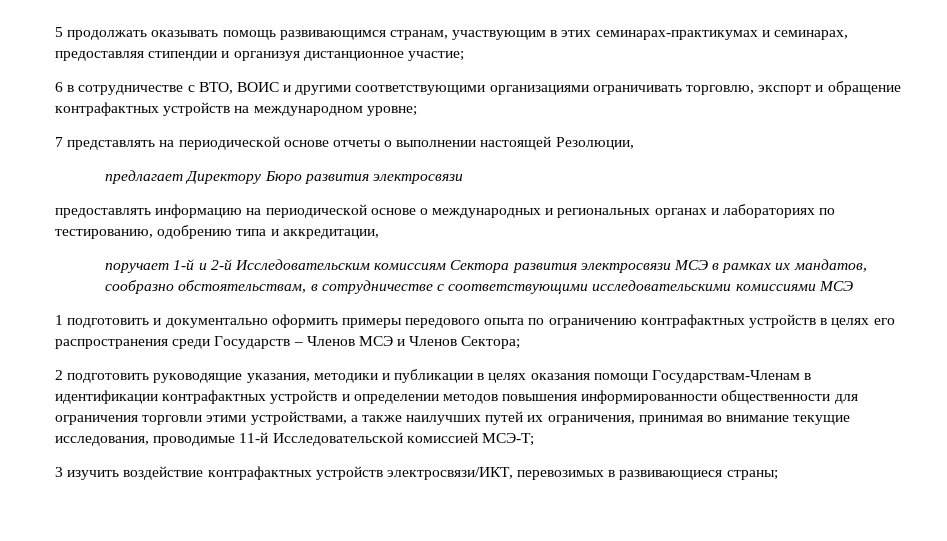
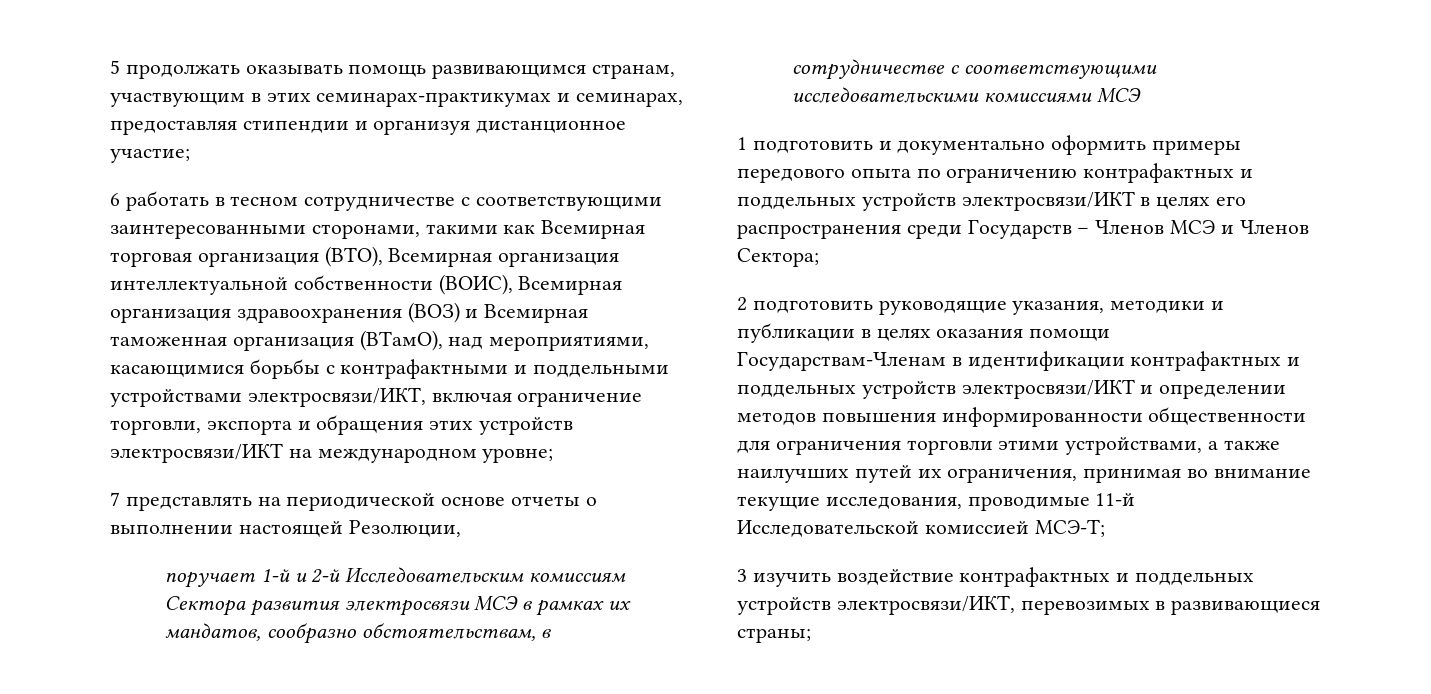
[67,81,901,95] [55,102,231,116] в сотрудничестве с ВТО, ВОИС и другими соответствующими организациями ограничивать торговлю, экспорт и обращение контрафактных устройств -> [125,191,662,211] [110,220,646,239] [110,246,620,267] [110,274,623,295] [110,302,589,323] [110,330,650,351] [110,359,670,379] [110,387,643,407] [110,415,574,435] [110,443,283,463] работать в тесном сотрудничестве с соответствующими заинтересованными сторонами, такими как Всемирная торговая организация (ВТО), Всемирная организация интеллектуальной собственности (ВОИС), Всемирная организация здравоохранения (ВОЗ) и Всемирная таможенная организация (ВТамО), над мероприятиями, касающимися борьбы с контрафактными и поддельными устройствами электросвязи/ИКТ, включая ограничение торговли, экспорта и обращения этих устройств электросвязи/ИКТ
[105,170,463,184] [55,204,836,218] [55,225,379,239] // предлагает Директору Бюро развития электросвязи // предоставлять информацию на периодической основе о международных и региональных органах и лабораториях по тестированию, одобрению типа и аккредитации, -> (461, 528) none
[749,314,817,328] устройств -> [1240,169,1254,178] [737,191,1135,211] и поддельных устройств электросвязи/ИКТ
[270,390,338,404] устройств -> [1287,357,1301,366] [737,379,1135,399] и поддельных устройств электросвязи/ИКТ
(312, 473) none -> [1116,572,1255,585] и поддельных

